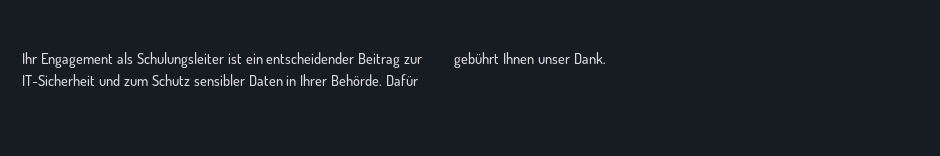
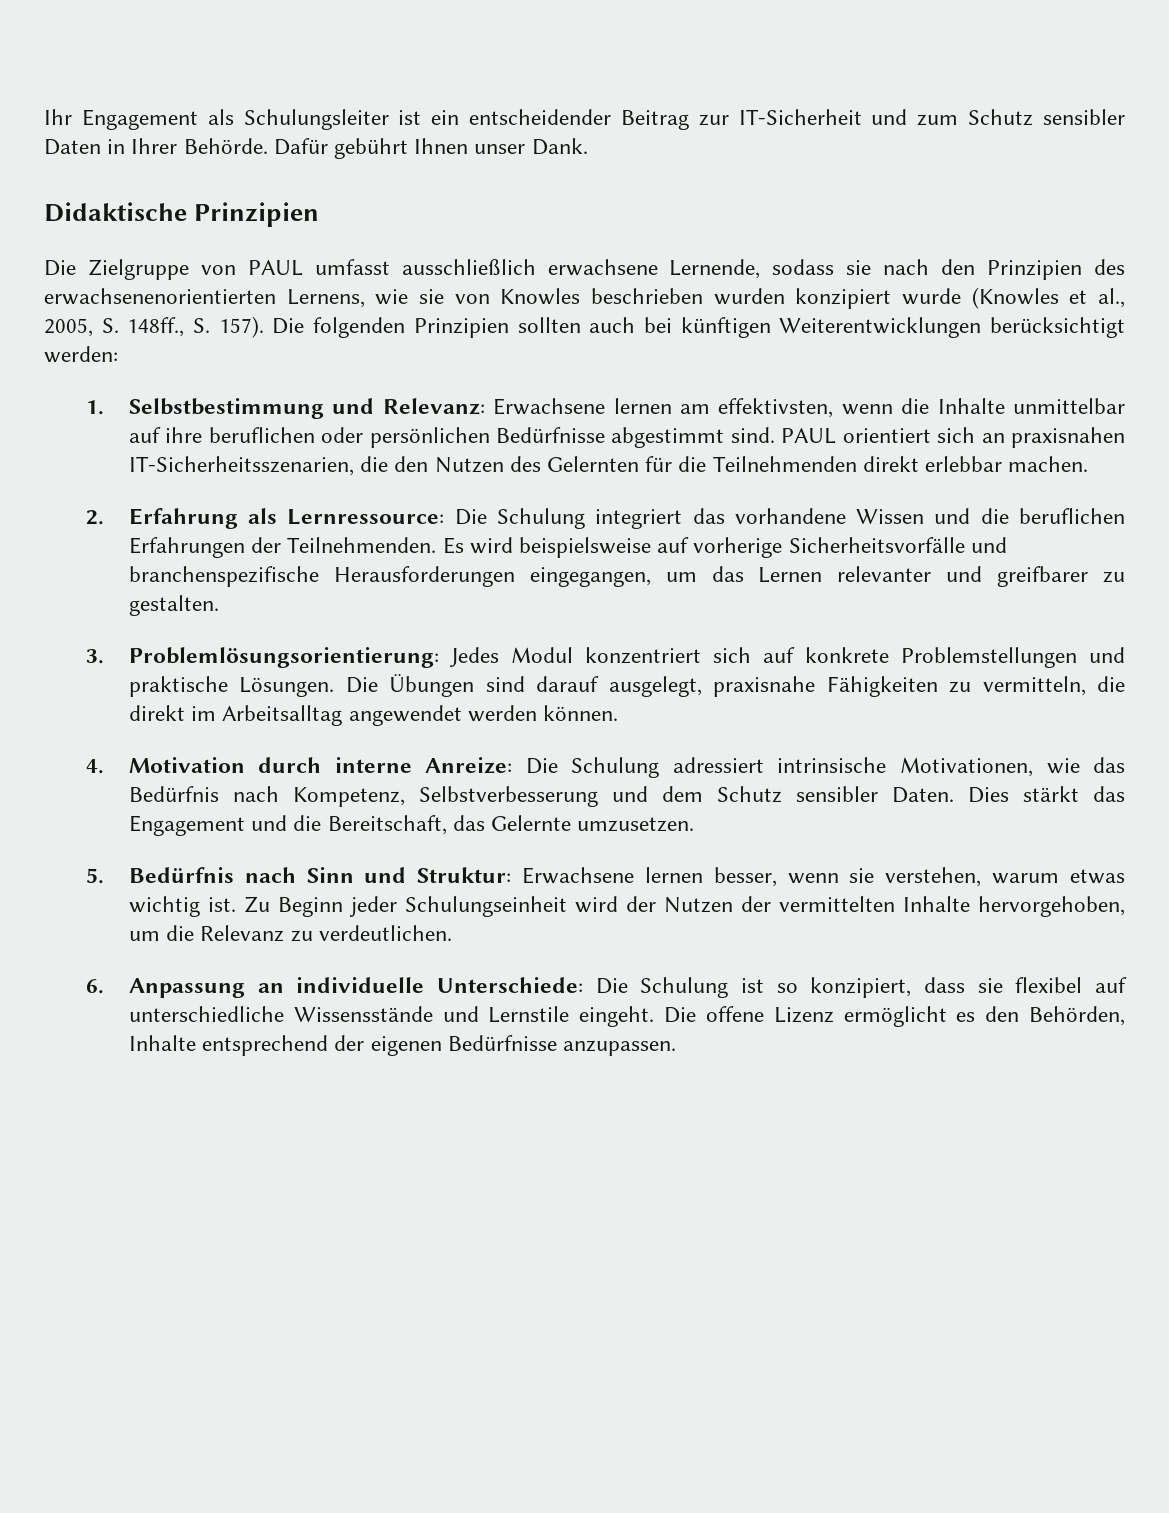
(606, 58) none -> [44,202,320,227] [44,259,1125,280] [44,287,1125,309] [44,316,1125,338] [44,346,118,363] [86,398,1125,419] [128,427,1126,448] [128,456,1089,476] [86,508,1125,529] [128,537,1007,558] [128,566,1125,587] [128,595,219,616] [86,647,1125,668] [128,674,1125,697] [128,705,618,726] [86,757,1125,778] [128,786,1125,807] [128,815,695,836] [86,867,1125,887] [128,896,1125,917] [128,925,452,942] [86,977,1128,998] [128,1006,1125,1027] [128,1035,676,1056] // Didaktische Prinzipien // Die Zielgruppe von PAUL umfasst ausschließlich erwachsene Lernende, sodass sie nach den Prinzipien des erwachsenenorientierten Lernens, wie sie von Knowles beschrieben wurden konzipiert wurde (Knowles et al., 2005, S. 148ff., S. 157). Die folgenden Prinzipien sollten auch bei künftigen Weiterentwicklungen berücksichtigt werden: // 1. Selbstbestimmung und Relevanz: Erwachsene lernen am effektivsten, wenn die Inhalte unmittelbar auf ihre beruflichen oder persönlichen Bedürfnisse abgestimmt sind. PAUL orientiert sich an praxisnahen IT-Sicherheitsszenarien, die den Nutzen des Gelernten für die Teilnehmenden direkt erlebbar machen. // 2. Erfahrung als Lernressource: Die Schulung integriert das vorhandene Wissen und die beruflichen Erfahrungen der Teilnehmenden. Es wird beispielsweise auf vorherige Sicherheitsvorfälle und branchenspezifische Herausforderungen eingegangen, um das Lernen relevanter und greifbarer zu gestalten. // 3. Problemlösungsorientierung: Jedes Modul konzentriert sich auf konkrete Problemstellungen und praktische Lösungen. Die Übungen sind darauf ausgelegt, praxisnahe Fähigkeiten zu vermitteln, die direkt im Arbeitsalltag angewendet werden können. // 4. Motivation durch interne Anreize: Die Schulung adressiert intrinsische Motivationen, wie das Bedürfnis nach Kompetenz, Selbstverbesserung und dem Schutz sensibler Daten. Dies stärkt das Engagement und die Bereitschaft, das Gelernte umzusetzen. // 5. Bedürfnis nach Sinn und Struktur: Erwachsene lernen besser, wenn sie verstehen, warum etwas wichtig ist. Zu Beginn jeder Schulungseinheit wird der Nutzen der vermittelten Inhalte hervorgehoben, um die Relevanz zu verdeutlichen. // 6. Anpassung an individuelle Unterschiede: Die Schulung ist so konzipiert, dass sie flexibel auf unterschiedliche Wissensstände und Lernstile eingeht. Die offene Lizenz ermöglicht es den Behörden, Inhalte entsprechend der eigenen Bedürfnisse anzupassen.

